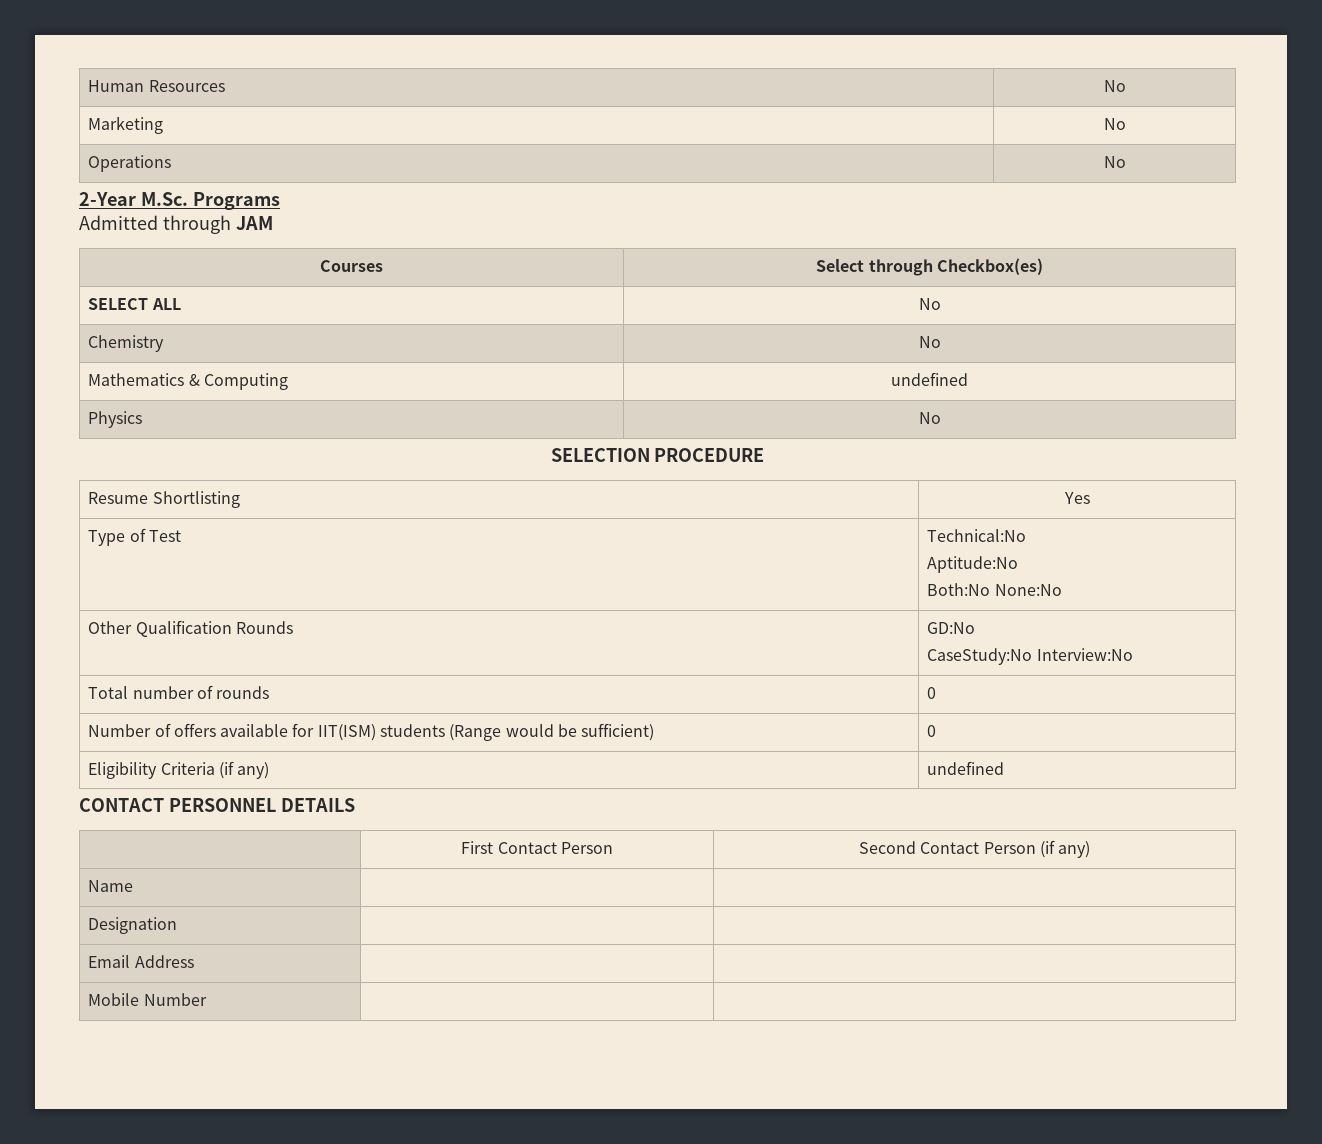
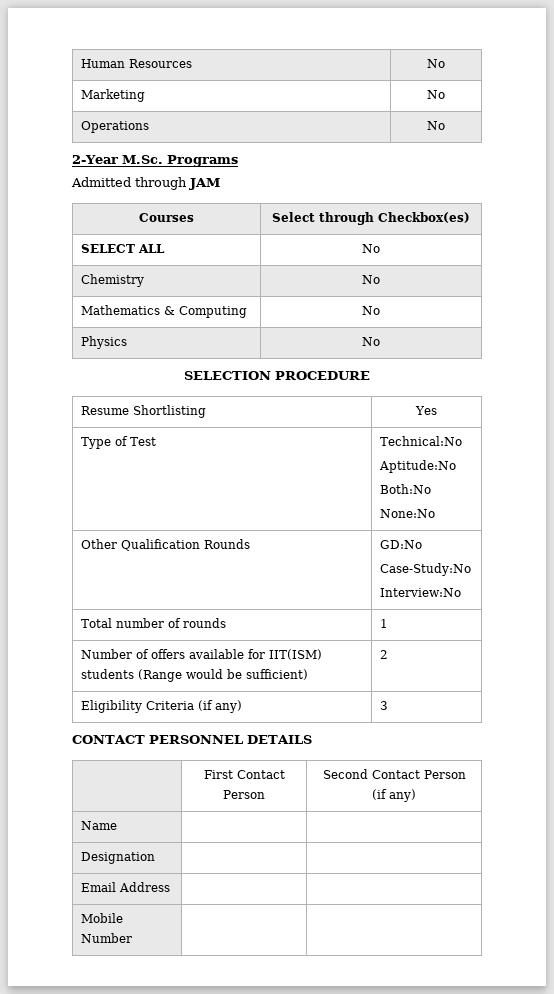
[891,372,968,386] undefined -> [362,306,380,315] No
(991, 589) none -> (431, 489) //
[927,648,1033,665] CaseStudy:No -> [379,563,471,576] Case-Study:No //
[927,687,937,699] 0 -> [379,619,388,628] 1
[927,725,937,737] 0 -> [379,650,388,659] 2
[927,761,1005,775] undefined -> [379,701,388,710] 3

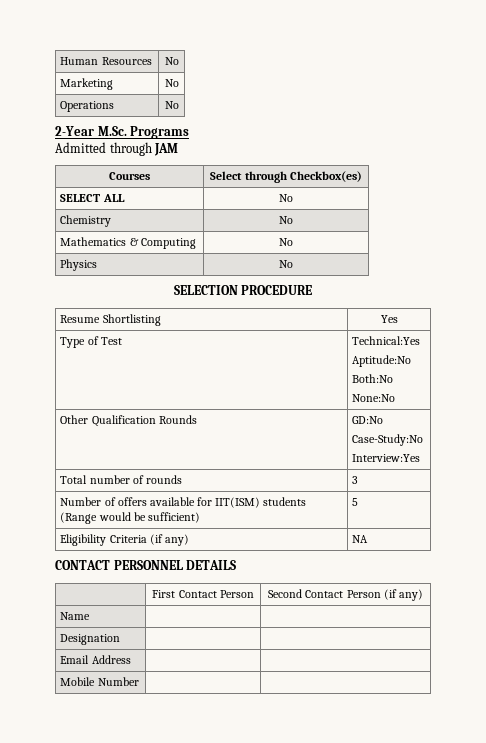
[379,436,462,446] Technical:No -> [352,336,421,345] Technical:Yes
[379,588,461,597] Interview:No -> [352,454,421,462] Interview:Yes
[379,619,388,628] 1 -> [352,476,359,484] 3
[379,650,388,659] 2 -> [352,498,359,506] 5
[379,701,388,710] 3 -> [352,535,369,543] NA

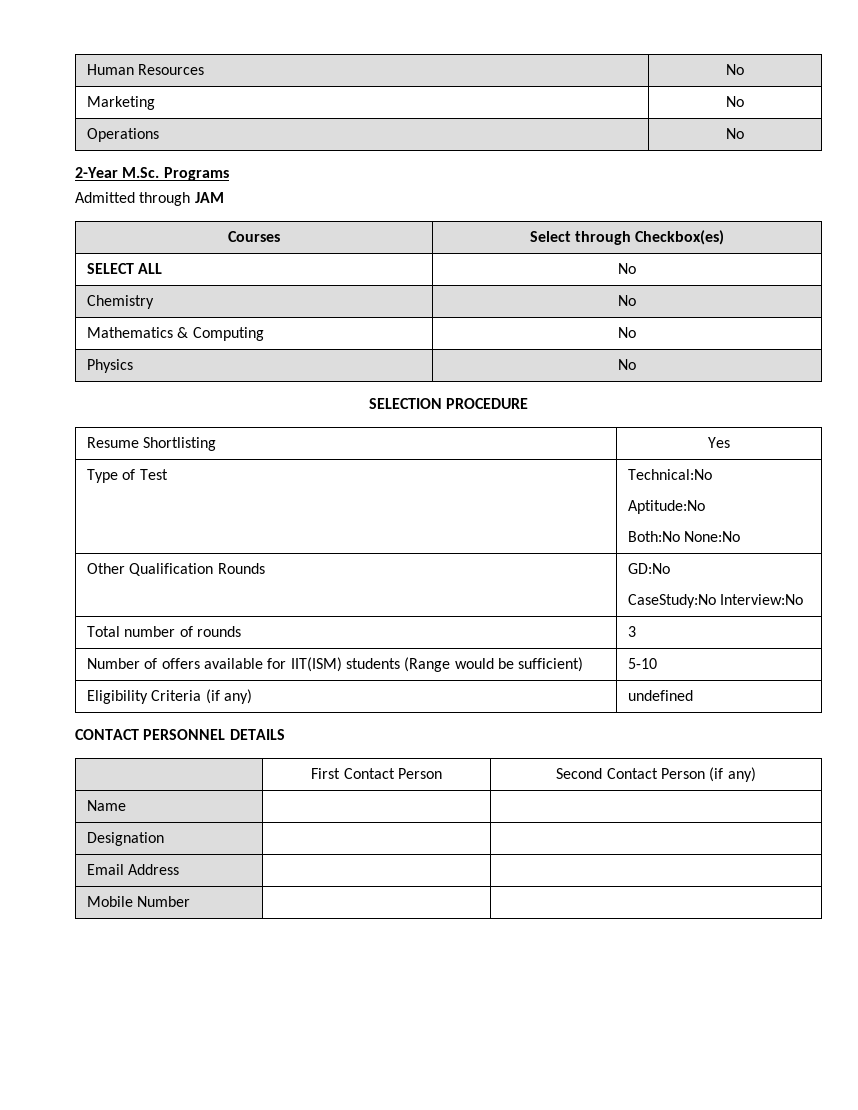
[352,336,421,345] Technical:Yes -> [628,469,713,480] Technical:No
(394, 378) // -> (681, 536) none
[352,434,424,446] [352,454,421,462] Case-Study:No // Interview:Yes -> [628,594,804,608] CaseStudy:No Interview:No
[352,498,359,506] 5 -> [628,658,658,669] 5-10
[352,535,369,543] NA -> [628,690,694,701] undefined

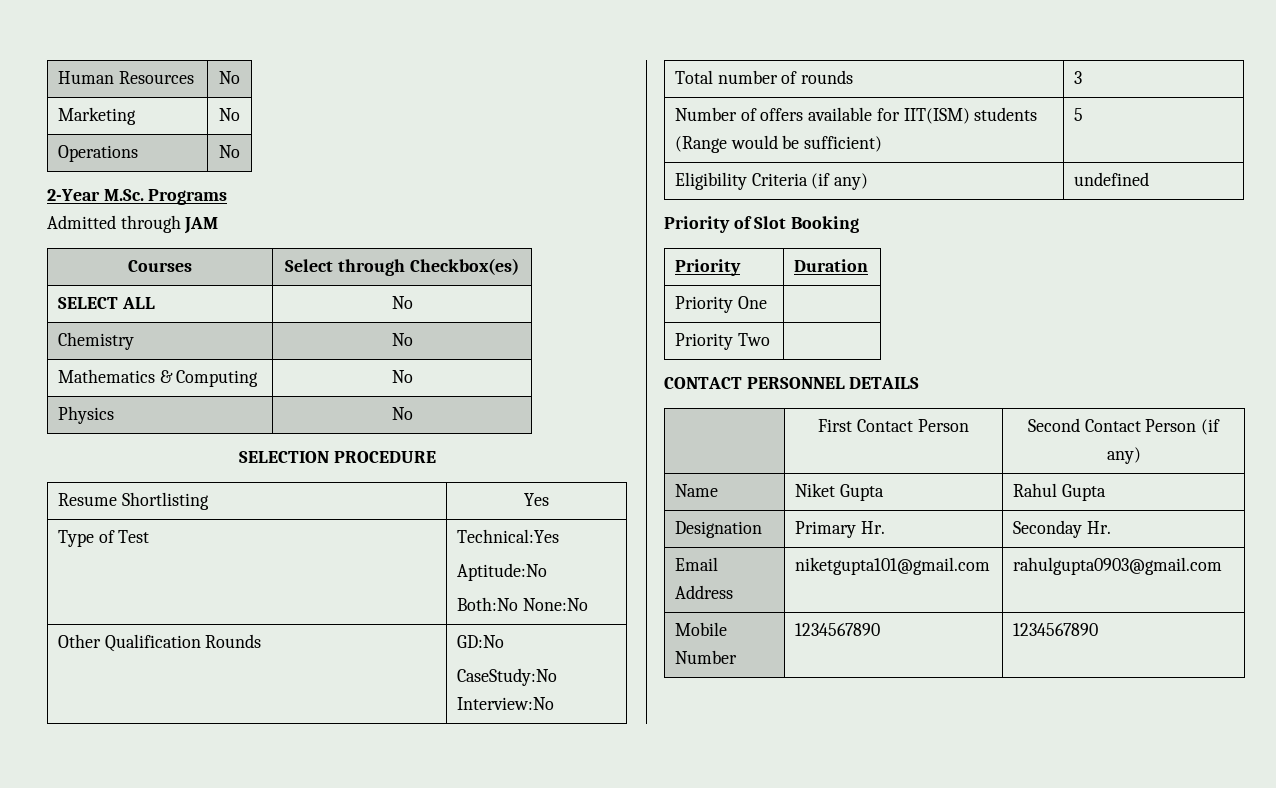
[628,469,713,480] Technical:No -> [457,529,560,543] Technical:Yes
[628,658,658,669] 5-10 -> [1074,108,1084,121] 5
(694, 695) none -> [664,216,860,233] [675,259,742,276] [794,259,869,272] [675,296,767,313] [675,333,770,350] // Priority of Slot Booking // Priority | Duration // Priority One | // Priority Two |
[87,832,165,846] | // Designation | | -> [795,483,884,501] [1013,483,1106,501] [675,521,763,538] [795,521,885,538] [1013,520,1111,538] Niket Gupta | Rahul Gupta // Designation | Primary Hr. | Seconday Hr.
(180, 869) | -> [795,557,991,575] [1013,557,1223,575] niketgupta101@gmail.com | rahulgupta0903@gmail.com
(191, 901) | -> [795,623,881,636] [1013,623,1099,636] 1234567890 | 1234567890

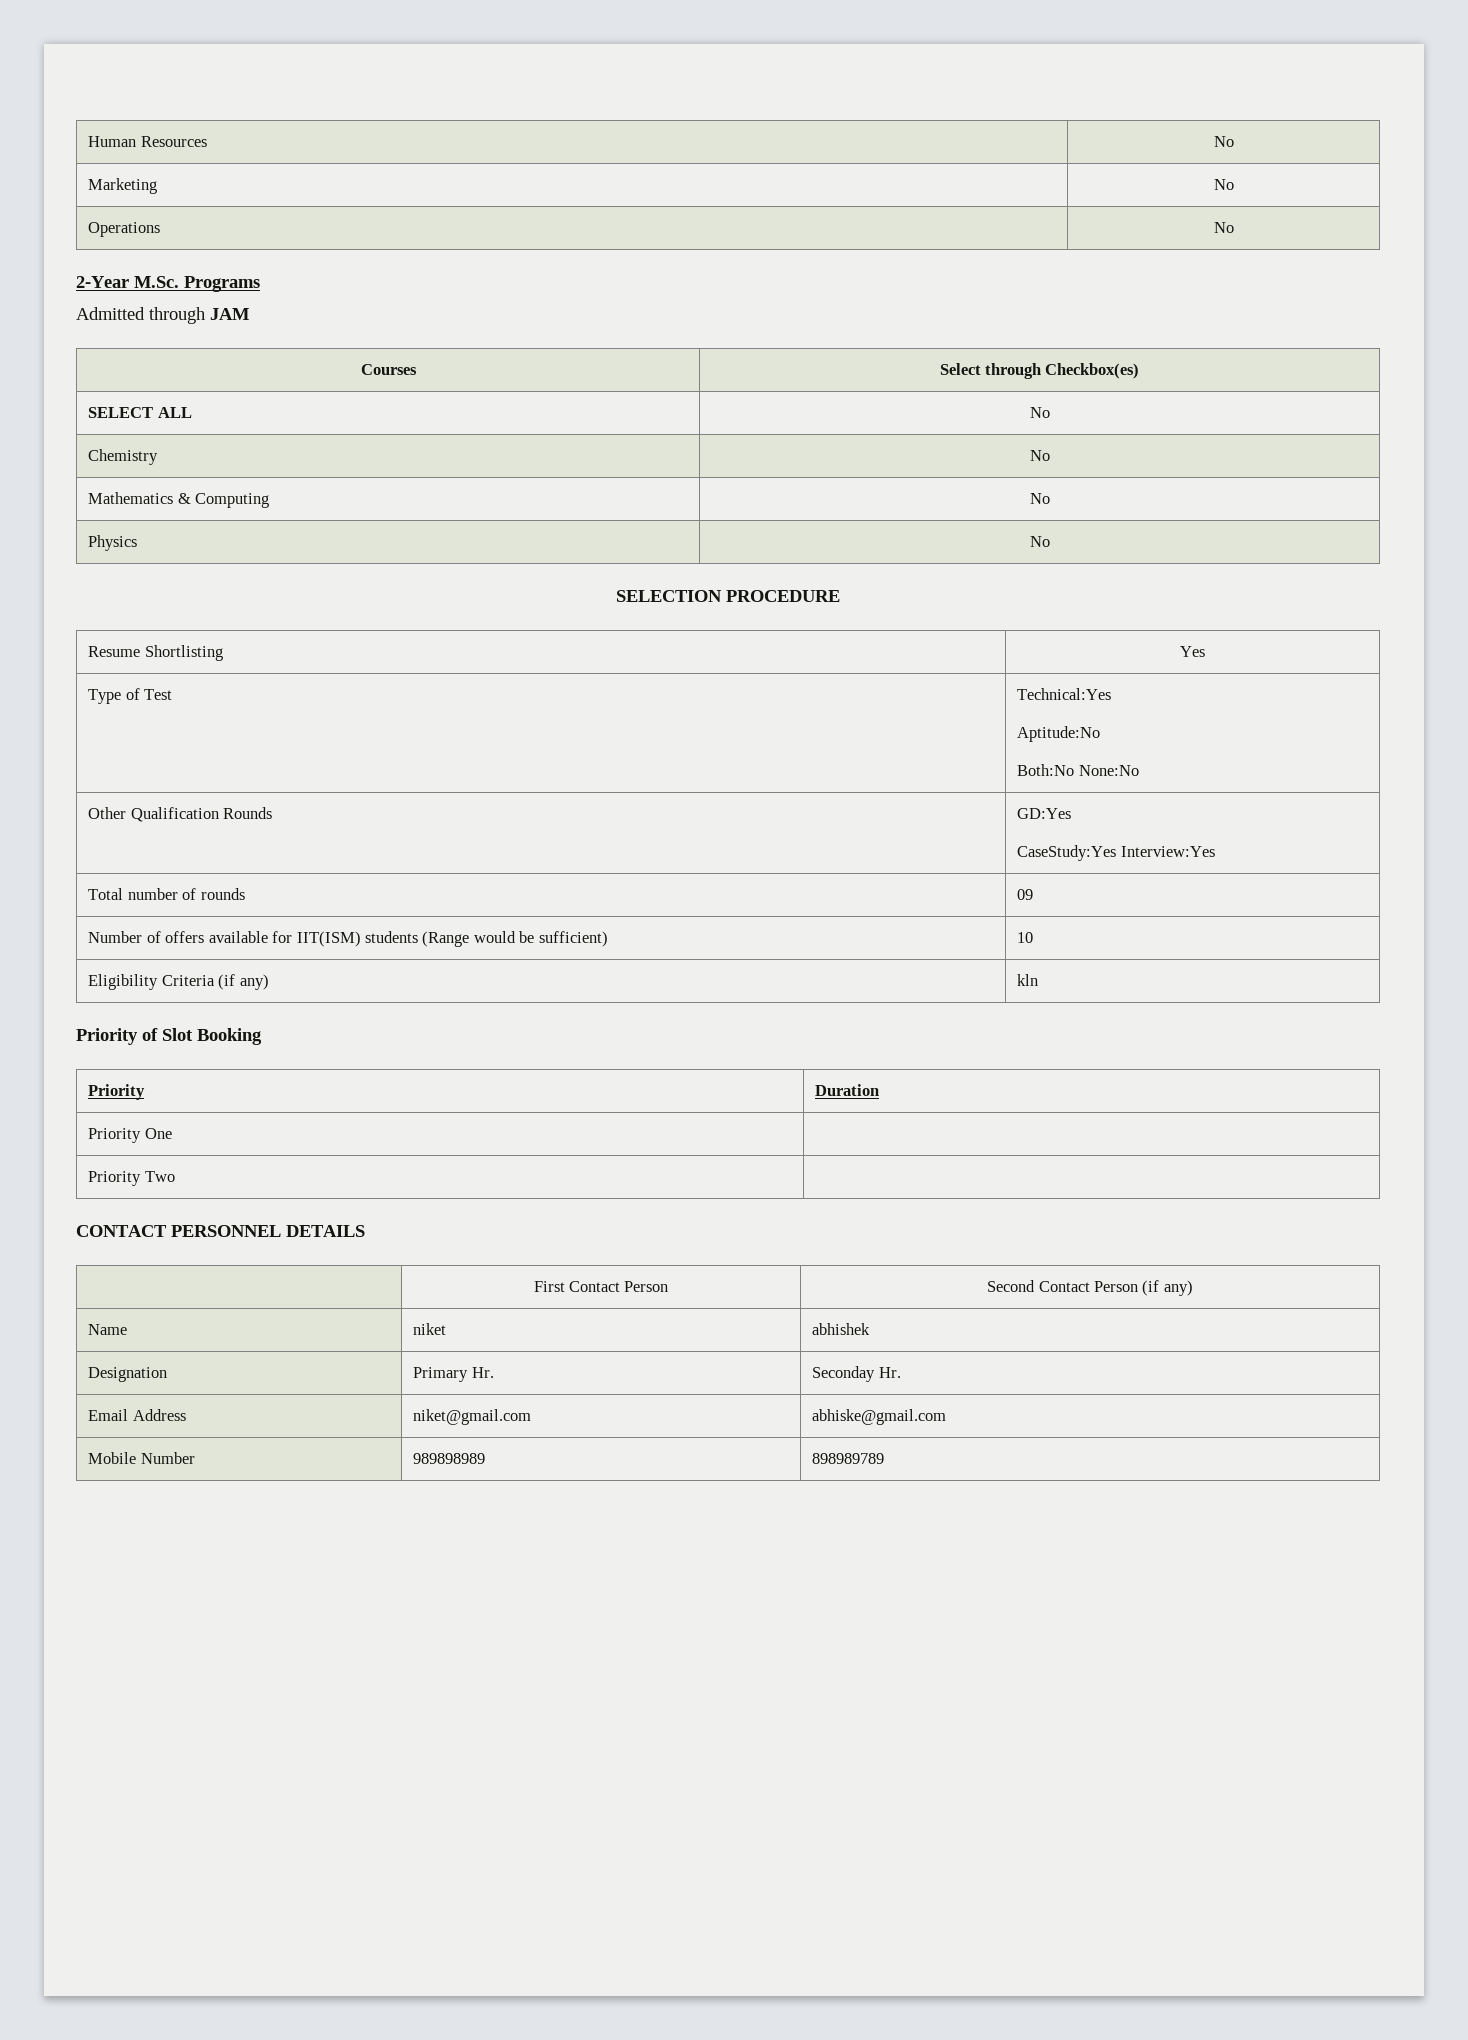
[457,635,505,648] [457,668,558,686] [457,697,555,710] GD:No // CaseStudy:No Interview:No -> [1017,808,1072,819] [1017,845,1215,861] GD:Yes // CaseStudy:Yes Interview:Yes
[1074,71,1083,84] 3 -> [1017,889,1034,900] 09
[1074,108,1084,121] 5 -> [1017,932,1034,943] 10
[1074,172,1150,186] undefined -> [1017,974,1039,986] kln
[795,483,884,501] [1013,483,1106,501] Niket Gupta | Rahul Gupta -> [413,1323,447,1335] [812,1323,871,1335] niket | abhishek
[795,557,991,575] [1013,557,1223,575] niketgupta101@gmail.com | rahulgupta0903@gmail.com -> [413,1409,532,1425] [812,1409,947,1425] niket@gmail.com | abhiske@gmail.com
[795,623,881,636] [1013,623,1099,636] 1234567890 | 1234567890 -> [413,1453,486,1464] [812,1453,885,1464] 989898989 | 898989789

